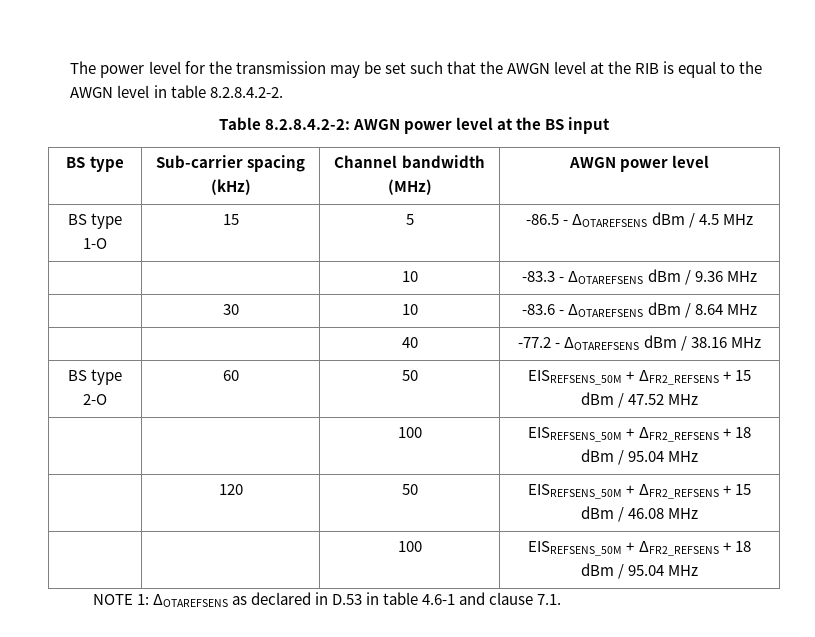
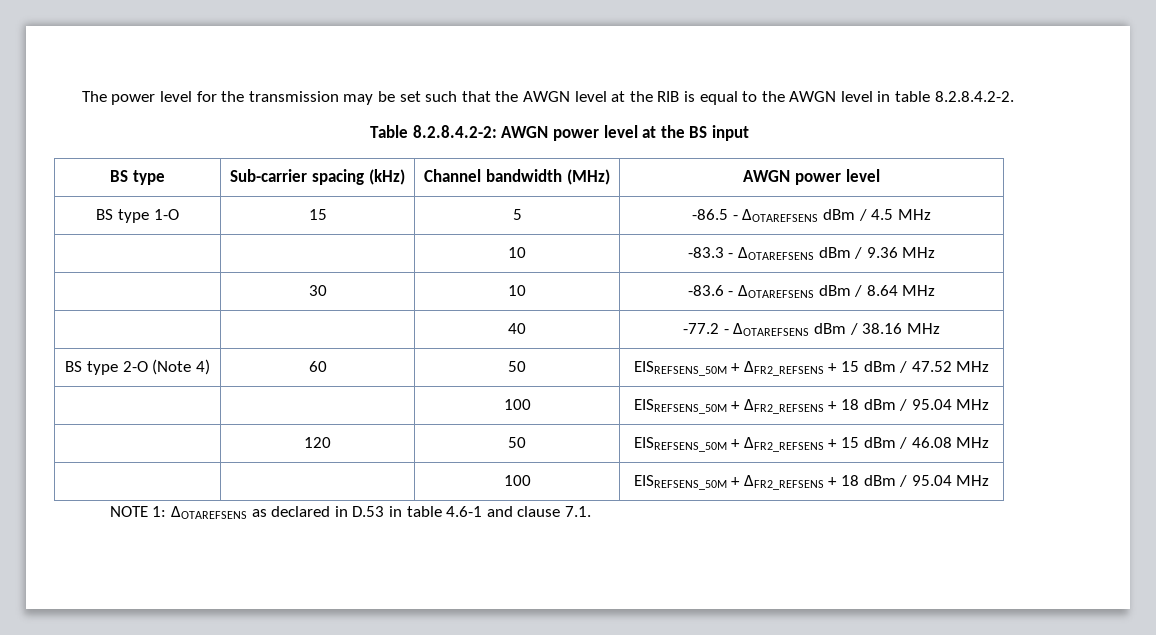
(107, 399) none -> [152,359,210,375] (Note 4)

